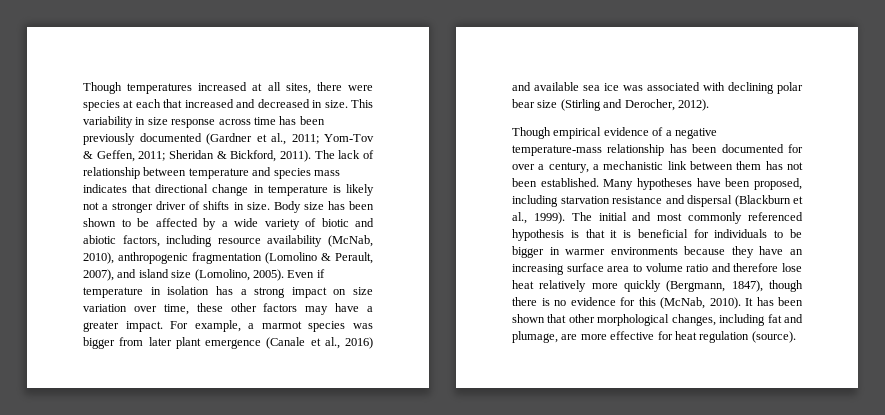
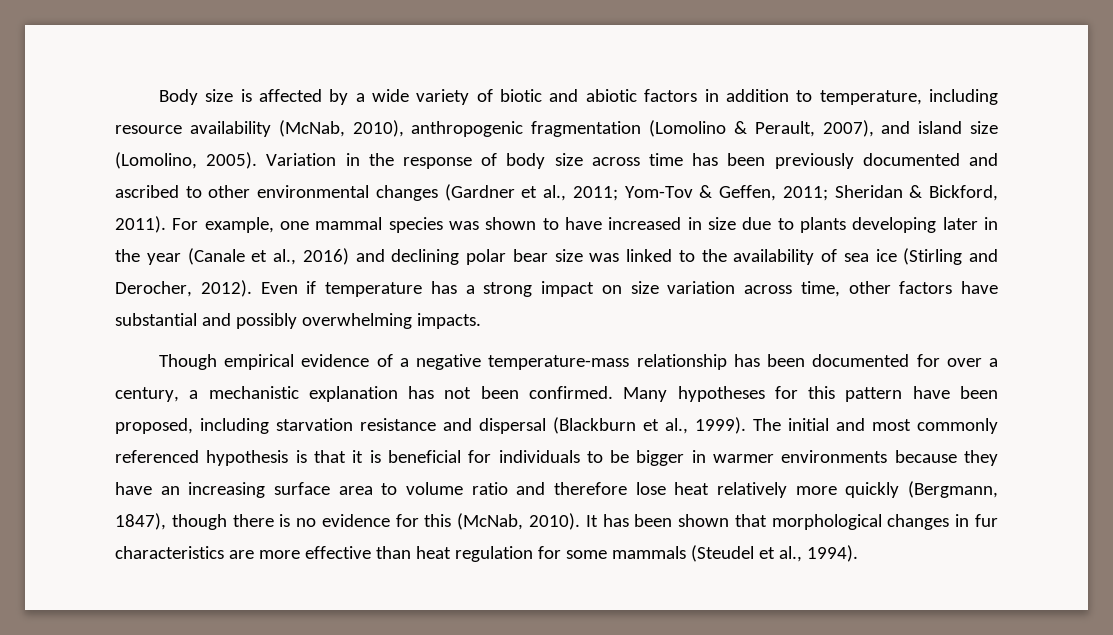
[83,82,373,94] [83,99,374,111] [83,116,325,128] [83,133,374,145] [83,150,374,162] [83,167,340,179] [83,184,374,196] [83,201,374,213] [83,218,149,227] Though temperatures increased at all sites, there were species at each that increased and decreased in size. This variability in size response across time has been previously documented (Gardner et al., 2011; Yom-Tov & Geffen, 2011; Sheridan & Bickford, 2011). The lack of relationship between temperature and species mass indicates that directional change in temperature is likely not a stronger driver of shifts in size. Body size has been shown to be -> [158,89,252,105] Body size is
[122,235,160,247] factors, -> [644,89,922,105] factors in addition to temperature,
(284, 275) none -> [266,153,999,169] [115,184,999,201] [115,216,999,233] [115,248,998,265] [115,280,252,297] Variation in the response of body size across time has been previously documented and ascribed to other environmental changes (Gardner et al., 2011; Yom-Tov & Geffen, 2011; Sheridan & Bickford, 2011). For example, one mammal species was shown to have increased in size due to plants developing later in the year (Canale et al., 2016) and declining polar bear size was linked to the availability of sea ice (Stirling and Derocher, 2012).
[150,286,210,295] in isolation -> (422, 289) none
[133,303,373,315] [83,320,373,332] [83,337,373,349] [512,82,803,94] [512,99,709,111] over time, these other factors may have a greater impact. For example, a marmot species was bigger from later plant emergence (Canale et al., 2016) and available sea ice was associated with declining polar bear size (Stirling and Derocher, 2012). -> [744,281,998,297] [115,313,481,329] across time, other factors have substantial and possibly overwhelming impacts.
[667,161,762,170] link between them -> [308,386,398,402] explanation
[540,178,599,187] established. -> [529,386,613,399] confirmed.
(692, 184) none -> [774,386,903,402] for this pattern
[568,314,803,326] [512,331,558,343] other morphological changes, including fat and plumage, -> [771,514,999,530] [115,546,224,559] morphological changes in fur characteristics
[657,331,673,340] for -> [375,546,411,559] than
[751,331,796,343] (source). -> [537,545,858,562] for some mammals (Steudel et al., 1994).

